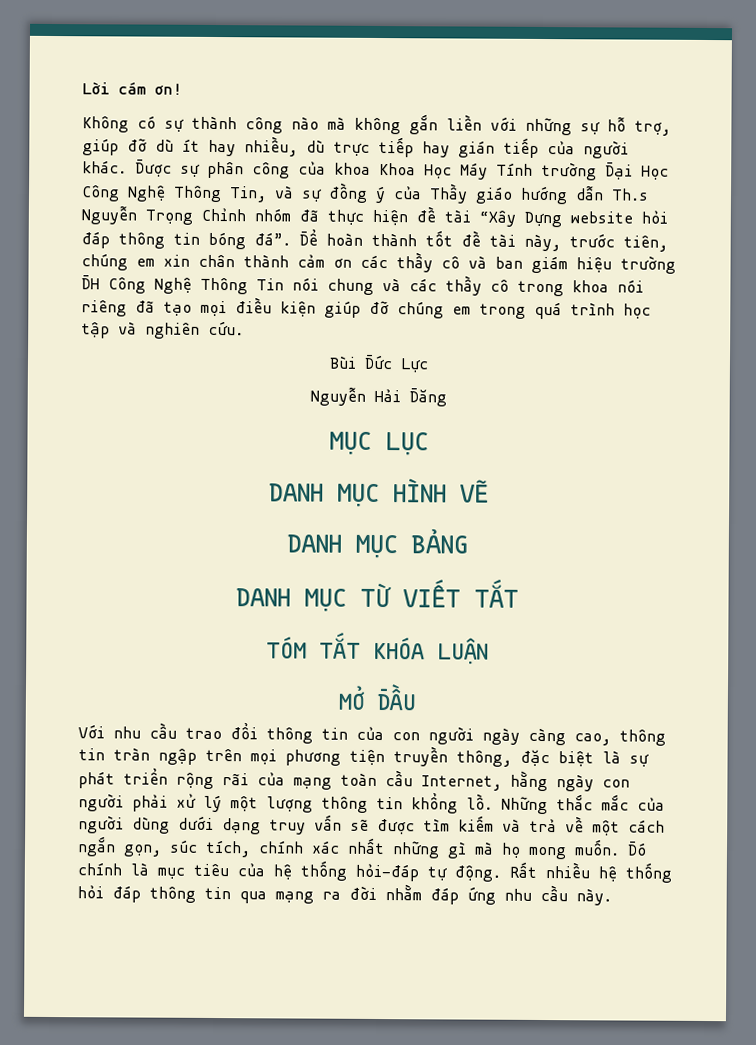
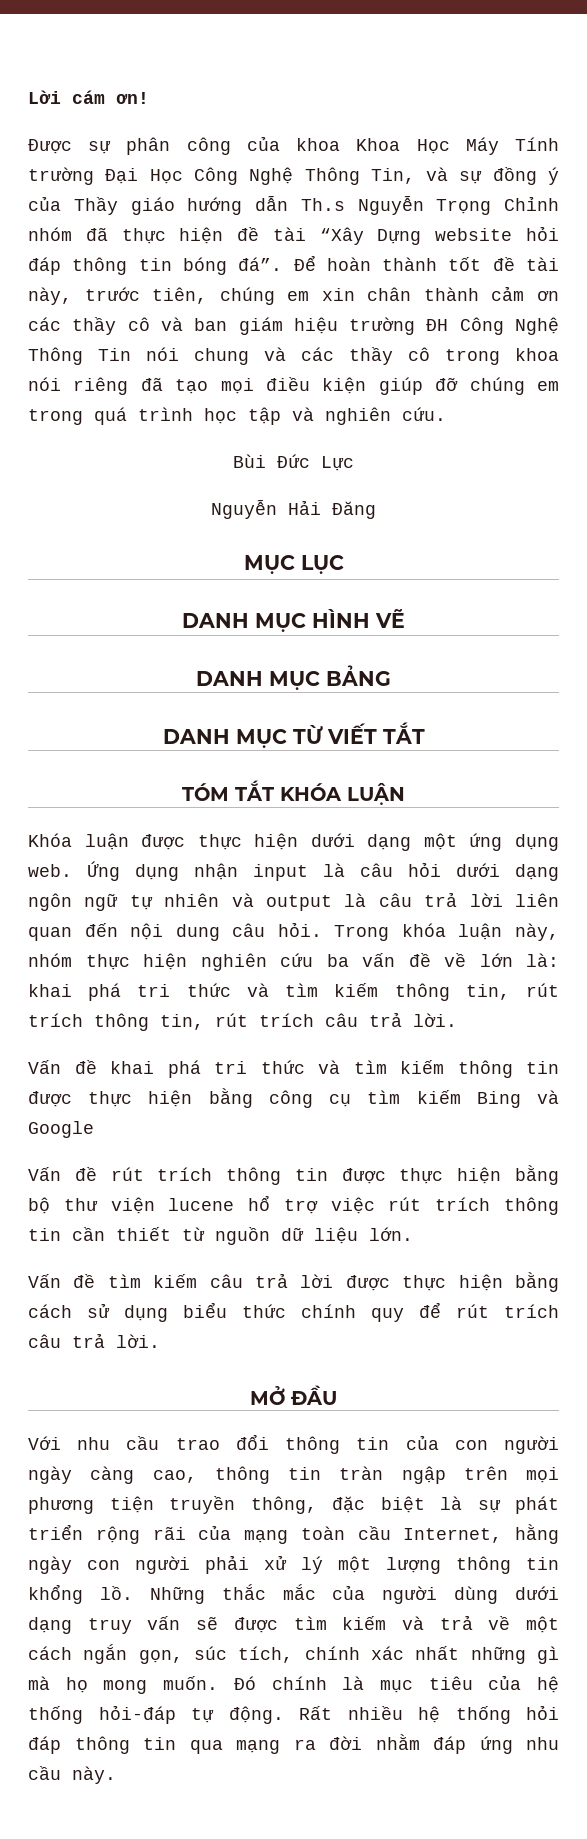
[82,114,671,136] [82,136,629,159] [82,160,127,174] Không có sự thành công nào mà không gắn liền với những sự hỗ trợ, giúp đỡ dù ít hay nhiều, dù trực tiếp hay gián tiếp của người khác. -> (149, 98) none
(489, 651) none -> [28,833,559,851] [28,861,559,881] [28,892,559,911] [28,922,559,941] [28,953,559,971] [28,983,559,1001] [28,1012,457,1031] [28,1060,559,1078] [28,1088,559,1108] [28,1121,94,1138] [28,1165,559,1185] [28,1195,559,1215] [28,1227,413,1245] [28,1272,559,1292] [28,1302,559,1322] [28,1333,160,1348] // Khóa luận được thực hiện dưới dạng một ứng dụng web. Ứng dụng nhận input là câu hỏi dưới dạng ngôn ngữ tự nhiên và output là câu trả lời liên quan đến nội dung câu hỏi. Trong khóa luận này, nhóm thực hiện nghiên cứu ba vấn đề về lớn là: khai phá tri thức và tìm kiếm thông tin, rút trích thông tin, rút trích câu trả lời. // Vấn đề khai phá tri thức và tìm kiếm thông tin được thực hiện bằng công cụ tìm kiếm Bing và Google // Vấn đề rút trích thông tin được thực hiện bằng bộ thư viện lucene hổ trợ việc rút trích thông tin cần thiết từ nguồn dữ liệu lớn. // Vấn đề tìm kiếm câu trả lời được thực hiện bằng cách sử dụng biểu thức chính quy để rút trích câu trả lời.

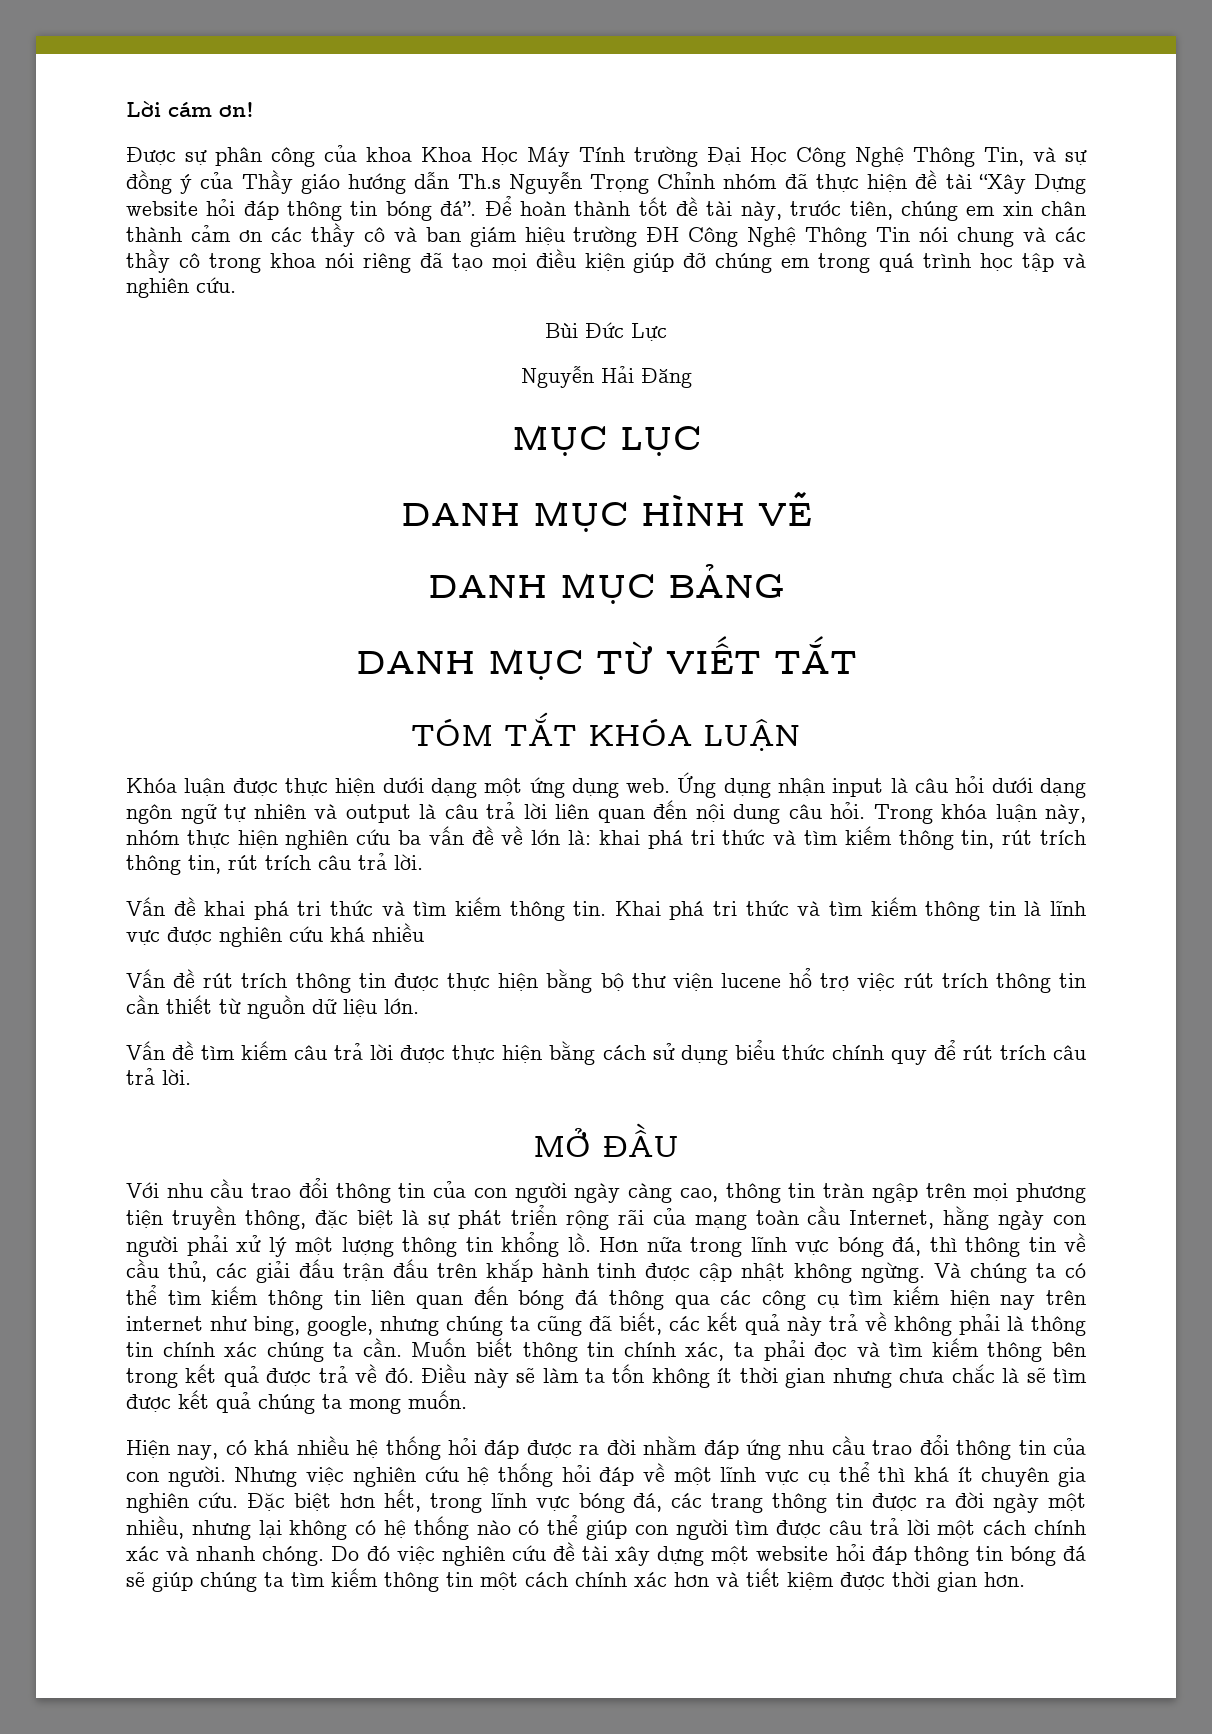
[526,1061,559,1074] [28,1088,559,1108] [28,1121,94,1138] tin được thực hiện bằng công cụ tìm kiếm Bing và Google -> [573,897,1086,921] [126,923,424,947] tin. Khai phá tri thức và tìm kiếm thông tin là lĩnh vực được nghiên cứu khá nhiều
[149,1584,559,1604] [28,1615,559,1634] [28,1644,559,1664] [28,1675,559,1694] [28,1705,332,1724] Những thắc mắc của người dùng dưới dạng truy vấn sẽ được tìm kiếm và trả về một cách ngắn gọn, súc tích, chính xác nhất những gì mà họ mong muốn. Đó chính là mục tiêu của hệ thống hỏi-đáp tự động. Rất -> [599,1233,1086,1257] [126,1259,1086,1283] [126,1285,1087,1310] [126,1312,1086,1336] [126,1338,1086,1362] [126,1364,1088,1388] [126,1390,467,1414] [126,1440,290,1460] Hơn nữa trong lĩnh vực bóng đá, thì thông tin về cầu thủ, các giải đấu trận đấu trên khắp hành tinh được cập nhật không ngừng. Và chúng ta có thể tìm kiếm thông tin liên quan đến bóng đá thông qua các công cụ tìm kiếm hiện nay trên internet như bing, google, nhưng chúng ta cũng đã biết, các kết quả này trả về không phải là thông tin chính xác chúng ta cần. Muốn biết thông tin chính xác, ta phải đọc và tìm kiếm thông bên trong kết quả được trả về đó. Điều này sẽ làm ta tốn không ít thời gian nhưng chưa chắc là sẽ tìm được kết quả chúng ta mong muốn. // Hiện nay, có khá
[74,1736,280,1754] thông tin qua mạng -> [526,1440,572,1458] được
[72,1766,116,1784] này. -> [872,1435,1087,1460] [126,1462,1087,1487] [126,1489,1086,1513] [126,1515,1086,1540] [126,1542,1087,1566] [126,1568,1025,1592] trao đổi thông tin của con người. Nhưng việc nghiên cứu hệ thống hỏi đáp về một lĩnh vực cụ thể thì khá ít chuyên gia nghiên cứu. Đặc biệt hơn hết, trong lĩnh vực bóng đá, các trang thông tin được ra đời ngày một nhiều, nhưng lại không có hệ thống nào có thể giúp con người tìm được câu trả lời một cách chính xác và nhanh chóng. Do đó việc nghiên cứu đề tài xây dựng một website hỏi đáp thông tin bóng đá sẽ giúp chúng ta tìm kiếm thông tin một cách chính xác hơn và tiết kiệm được thời gian hơn.

